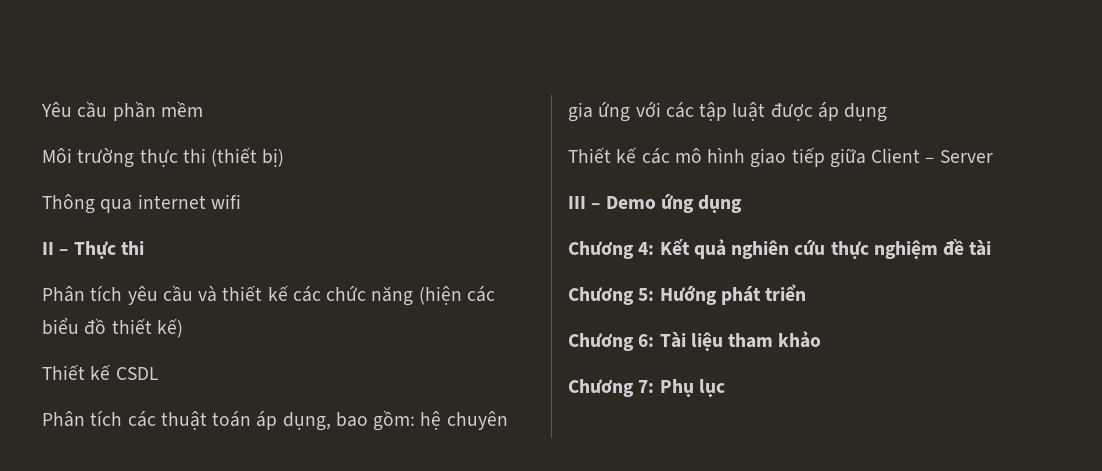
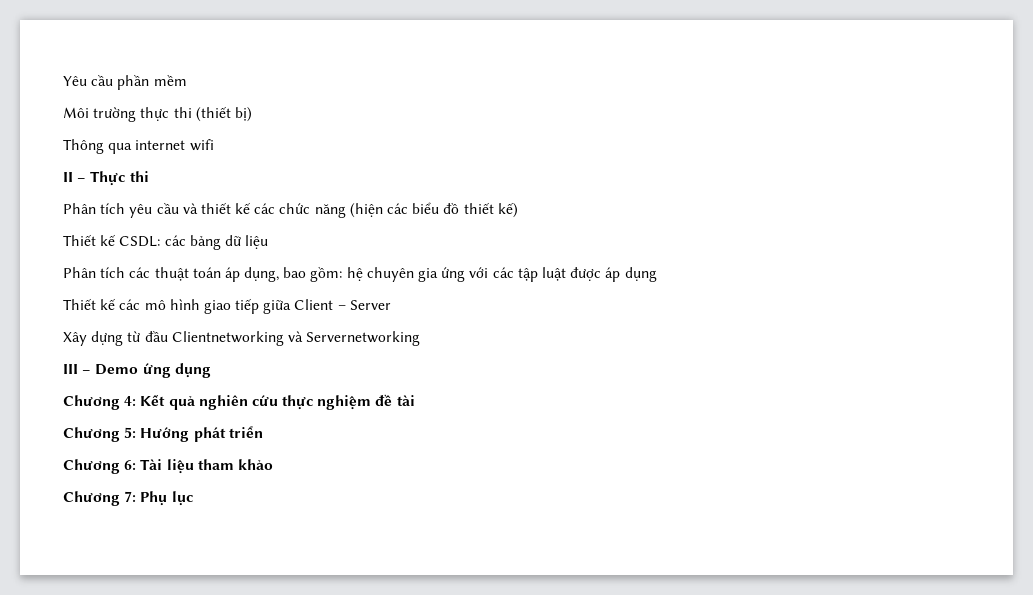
[115,367,158,380] CSDL -> [119,235,269,250] CSDL: các bảng dữ liệu
(993, 156) none -> [63,330,421,346] // Xây dựng từ đầu Clientnetworking và Servernetworking

